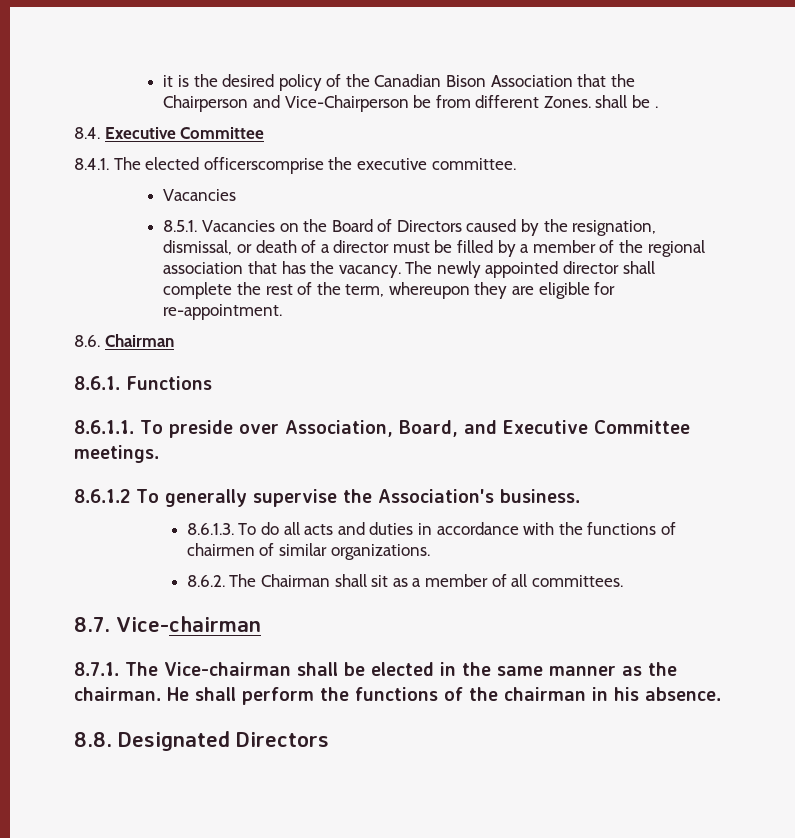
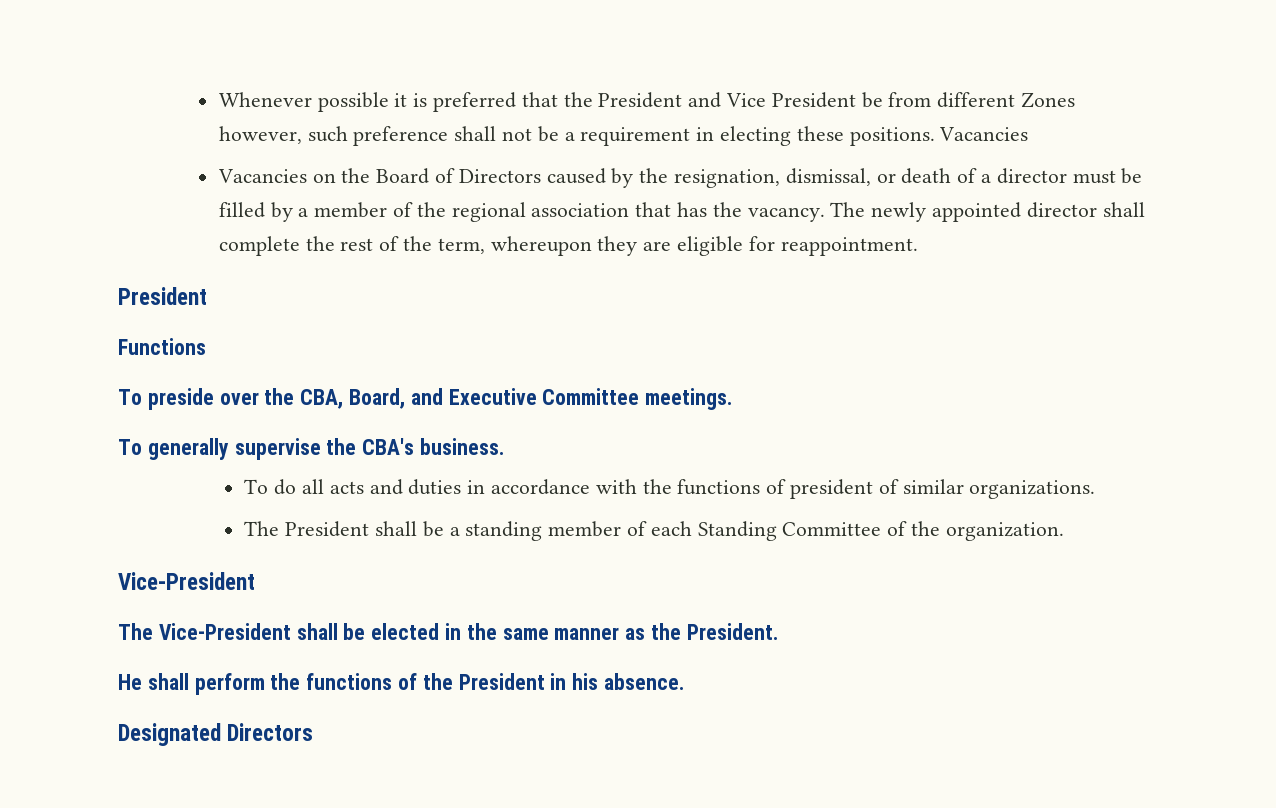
[163,74,635,91] [163,95,658,112] [74,127,265,139] [74,157,516,174] it is the desired policy of the Canadian Bison Association that the Chairperson and Vice-Chairperson be from different Zones. shall be . // 8.4. Executive Committee // 8.4.1. The elected officerscomprise the executive committee. // -> [218,92,1075,112] [218,126,935,146] Whenever possible it is preferred that the President and Vice President be from different Zones however, such preference shall not be a requirement in electing these positions.
[163,220,198,232] 8.5.1. -> (1029, 134) none
[163,304,283,320] [74,334,174,347] [74,376,120,390] re-appointment. // 8.6. Chairman // 8.6.1. -> [780,237,918,256] [118,287,207,305] reappointment. // President //
[74,420,134,434] 8.6.1.1. -> (206, 346) none
[284,420,393,437] Association, -> [264,388,344,409] the CBA,
[74,489,130,503] 8.6.1.2 -> (733, 399) none
[377,489,494,503] Association's -> [362,438,415,455] CBA's
[186,523,234,535] 8.6.1.3. -> (505, 446) none
[186,543,255,556] chairmen -> [790,479,874,499] president
[186,574,623,587] [74,616,261,632] [74,662,291,676] 8.6.2. The Chairman shall sit as a member of all committees. // 8.7. Vice-chairman // 8.7.1. The Vice-chairman -> [244,521,1064,541] [118,572,255,590] [118,623,291,640] The President shall be a standing member of each Standing Committee of the organization. // Vice-President // The Vice-President
[74,687,161,701] chairman. -> [686,623,778,640] President. //
[504,687,586,701] chairman -> [458,673,545,690] President
[74,732,112,747] 8.8. -> (685, 681) none

